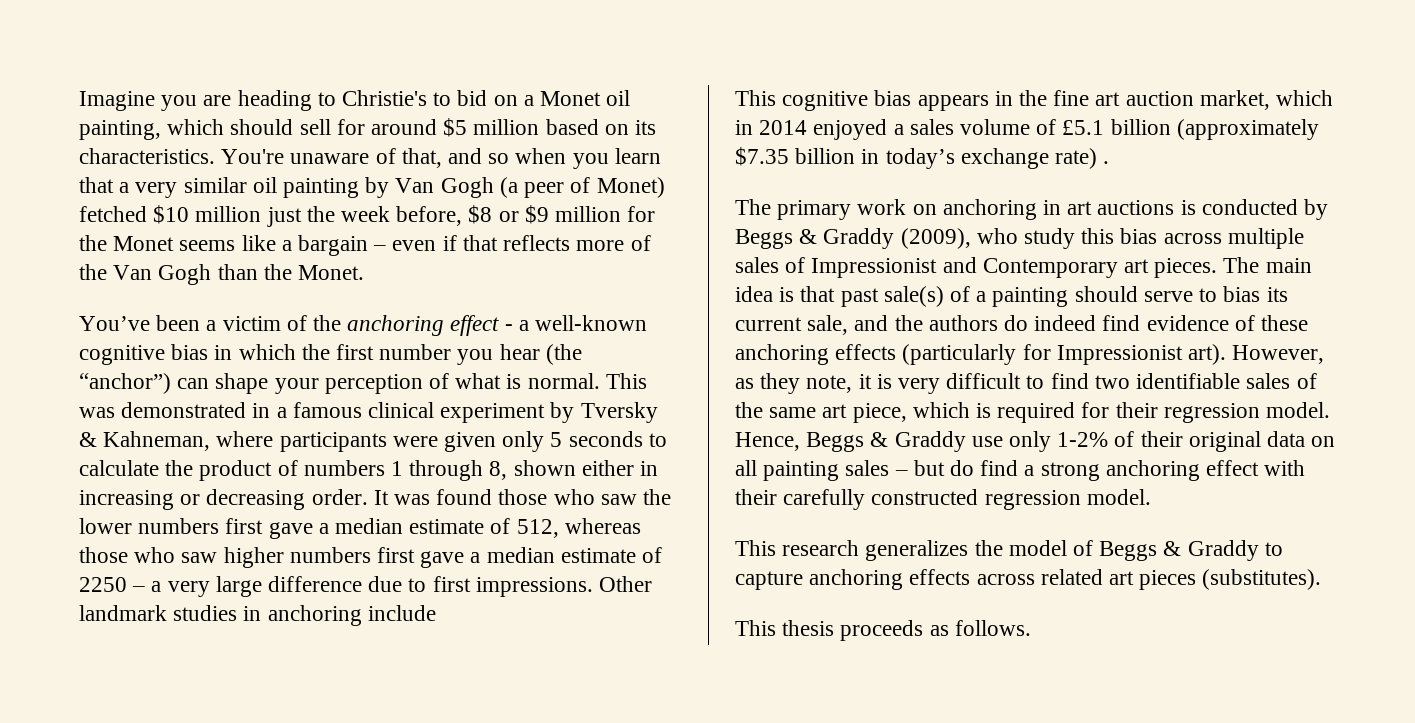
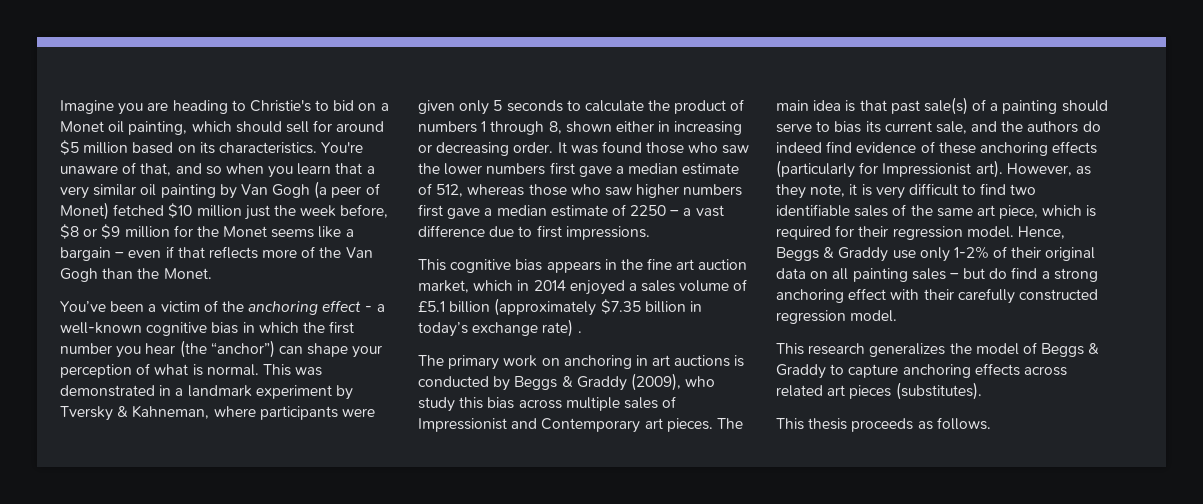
[292,402,435,418] famous clinical -> [187,385,252,397] landmark
[167,576,262,597] very large -> [695,205,724,217] vast
[599,576,653,592] [79,605,436,626] Other landmark studies in anchoring include -> (650, 233) none

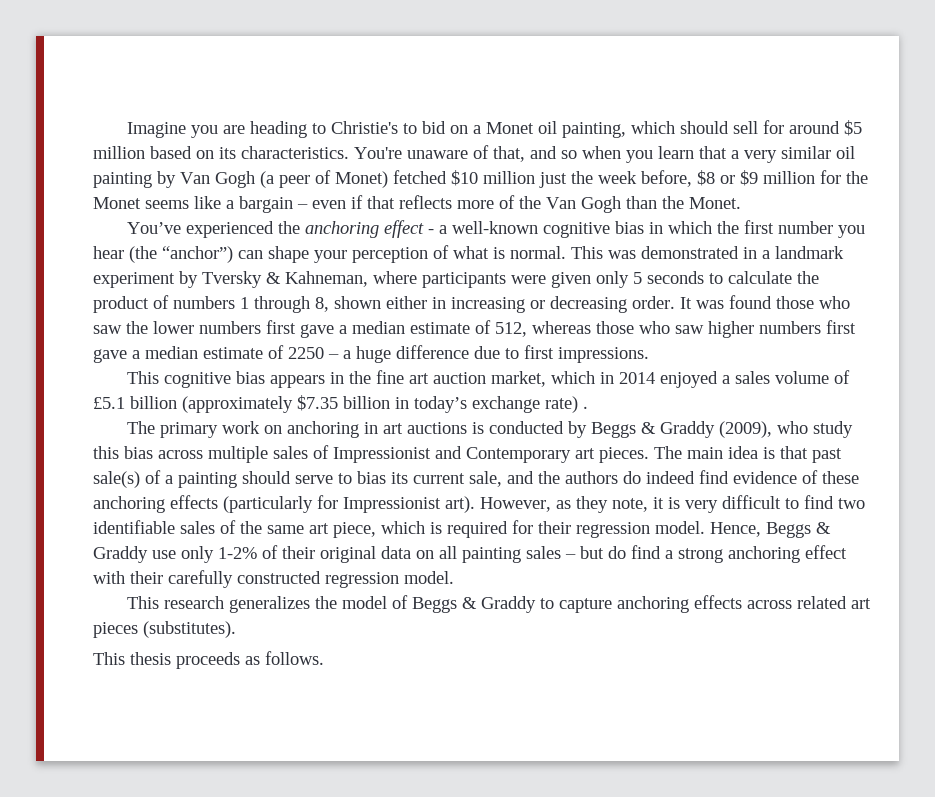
[110,300,218,312] been a victim of -> [185,221,274,238] experienced
[695,205,724,217] vast -> [356,346,391,363] huge

